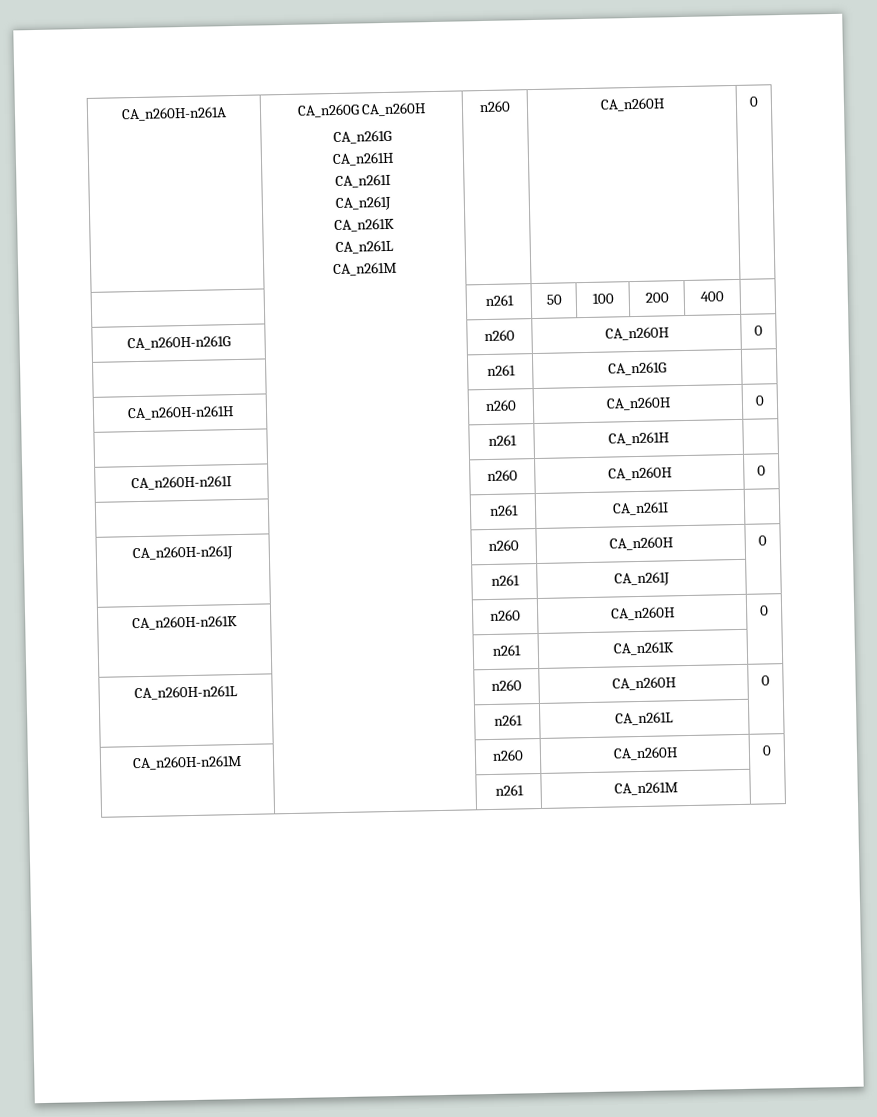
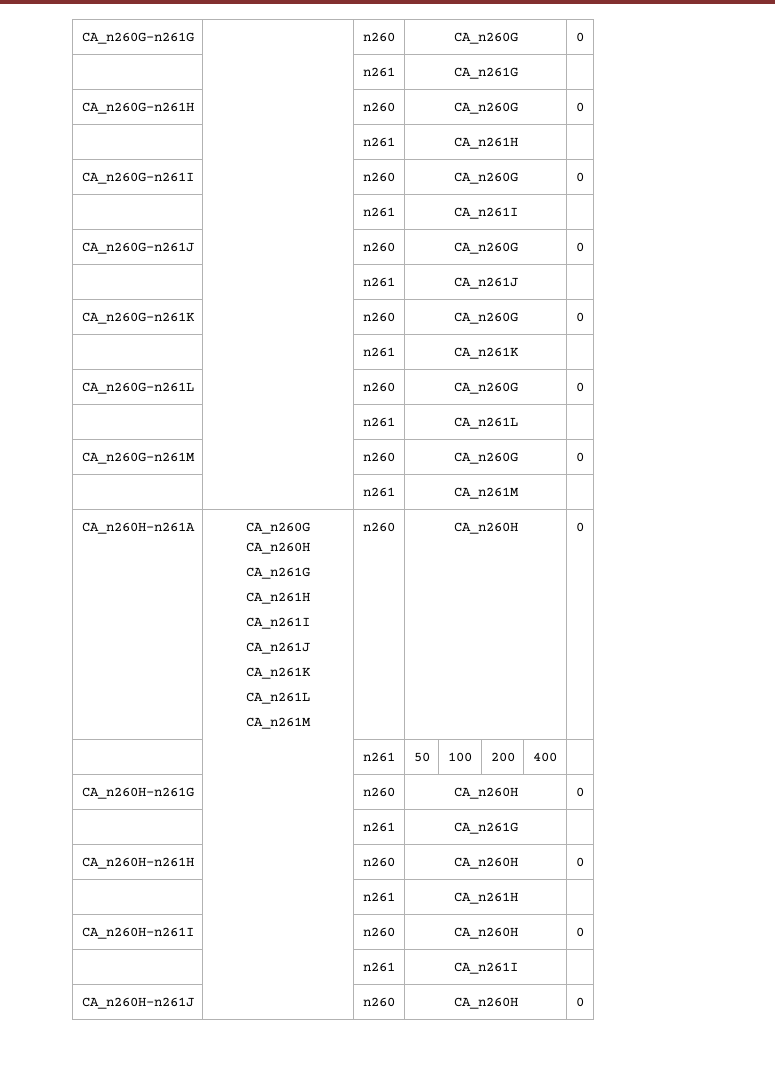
(121, 114) none -> [81,32,194,44] [363,32,395,42] [453,32,518,44] [576,32,584,42] [363,67,395,77] [453,67,518,79] [81,102,194,114] [363,102,395,112] [453,102,518,114] [576,102,584,112] [363,137,395,147] [453,137,518,149] [81,172,194,184] [363,172,395,182] [453,172,518,184] [576,172,584,182] [363,207,395,217] [453,207,518,219] [81,242,194,254] [363,242,395,252] [453,242,518,254] [576,242,584,252] [363,277,395,287] [453,277,518,289] [81,312,195,324] [363,312,395,322] [453,312,518,324] [576,312,584,322] [363,347,395,357] [453,347,519,359] [81,382,194,394] [363,382,395,392] [453,382,518,394] [576,382,584,392] [363,417,395,427] [453,417,518,429] [81,452,195,464] [363,452,395,462] [453,452,518,464] [576,452,584,462] [363,487,395,497] [453,487,519,499] CA_n260G-n261G | | n260 | CA_n260G | 0 // | | n261 | CA_n261G | // CA_n260G-n261H | | n260 | CA_n260G | 0 // | | n261 | CA_n261H | // CA_n260G-n261I | | n260 | CA_n260G | 0 // | | n261 | CA_n261I | // CA_n260G-n261J | | n260 | CA_n260G | 0 // | | n261 | CA_n261J | // CA_n260G-n261K | | n260 | CA_n260G | 0 // | | n261 | CA_n261K | // CA_n260G-n261L | | n260 | CA_n260G | 0 // | | n261 | CA_n261L | // CA_n260G-n261M | | n260 | CA_n260G | 0 // | | n261 | CA_n261M | //
[490,574,520,586] [613,571,670,587] [132,615,238,631] [490,609,521,621] [610,606,675,621] [760,605,769,616] [491,644,521,656] [612,641,674,656] [133,685,238,701] [491,679,522,691] [611,676,676,691] [761,675,770,686] [493,714,523,726] [615,711,674,726] [132,755,242,771] [492,749,524,761] [612,746,678,761] [762,745,772,756] [494,784,524,796] [613,781,678,796] // | | n261 | CA_n261J | // CA_n260H-n261K | | n260 | CA_n260H | 0 // | | n261 | CA_n261K | // CA_n260H-n261L | | n260 | CA_n260H | 0 // | | n261 | CA_n261L | // CA_n260H-n261M | | n260 | CA_n260H | 0 // | | n261 | CA_n261M | -> (584, 1002) none

